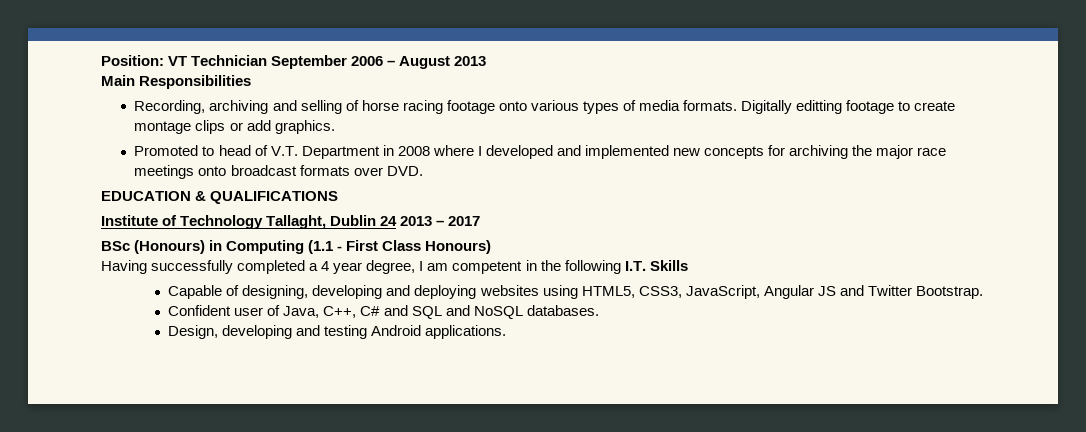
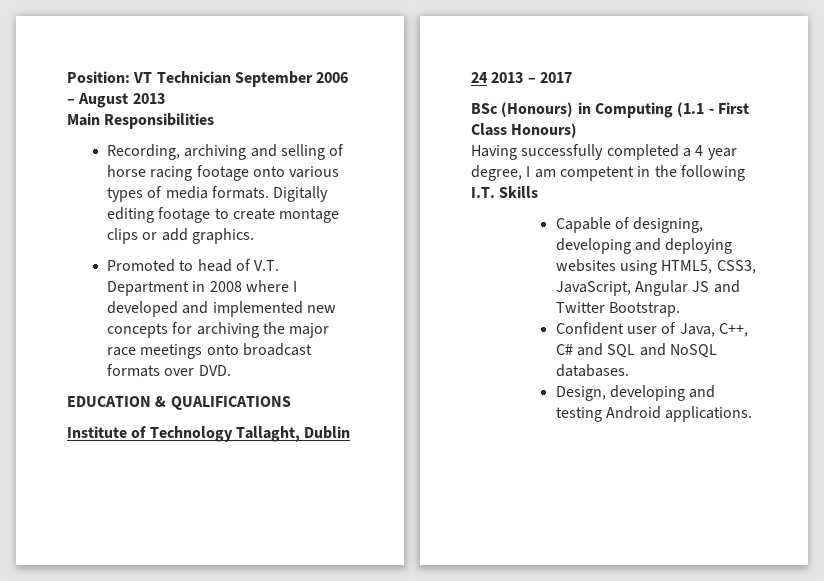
[796,100,843,114] editting -> [106,207,154,223] editing

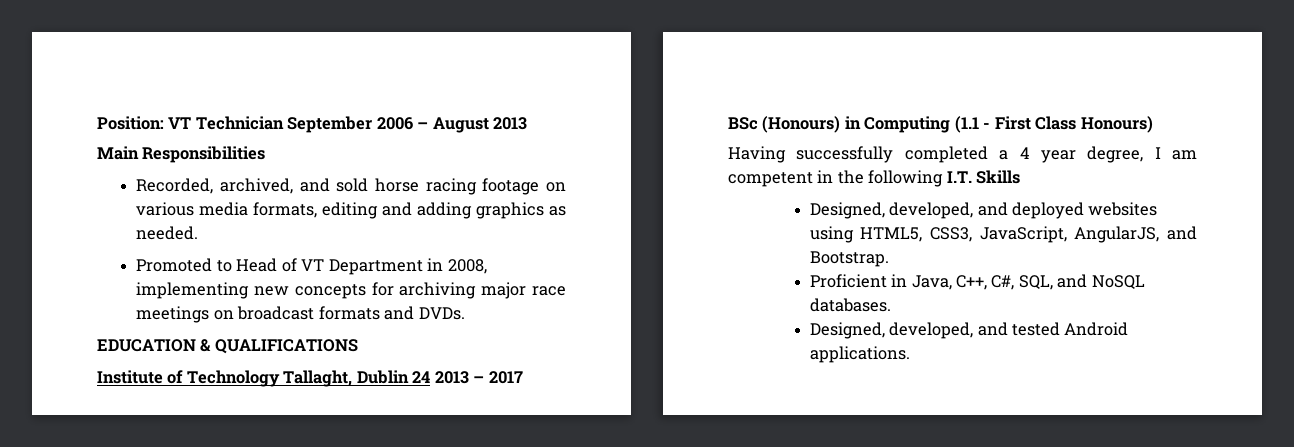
[106,144,345,160] [106,165,340,181] [106,186,329,202] [106,207,340,223] [106,228,254,244] [106,259,280,272] [106,280,298,296] [106,301,303,317] Recording, archiving and selling of horse racing footage onto various types of media formats. Digitally editing footage to create montage clips or add graphics. // Promoted to head of V.T. Department in 2008 where I developed and implemented -> [136,178,566,195] [136,202,566,219] [136,226,199,240] [136,258,487,275] [136,282,250,299] Recorded, archived, and sold horse racing footage on various media formats, editing and adding graphics as needed. // Promoted to Head of VT Department in 2008, implementing
[262,322,285,334] the -> (477, 290) none
[206,344,239,355] onto -> [213,310,234,320] on
[164,365,231,376] over DVD. -> [384,306,465,320] and DVDs.
[555,217,704,233] [555,238,733,254] Capable of designing, developing and deploying -> [809,202,1085,219] Designed, developed, and deployed
[634,280,740,296] [555,302,680,317] [555,322,748,337] [555,343,636,358] Angular JS and Twitter Bootstrap. // Confident user of Java, C++, C# and SQL -> [1074,226,1197,243] [809,251,889,267] [809,274,1053,290] AngularJS, and Bootstrap. // Proficient in Java, C++, C#, SQL,
[555,385,716,401] [555,407,602,422] Design, developing and testing -> [809,322,1061,339] Designed, developed, and tested

